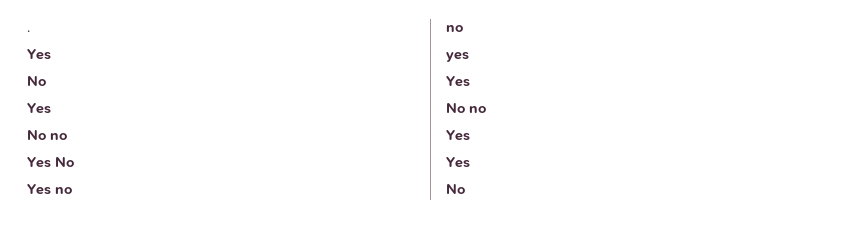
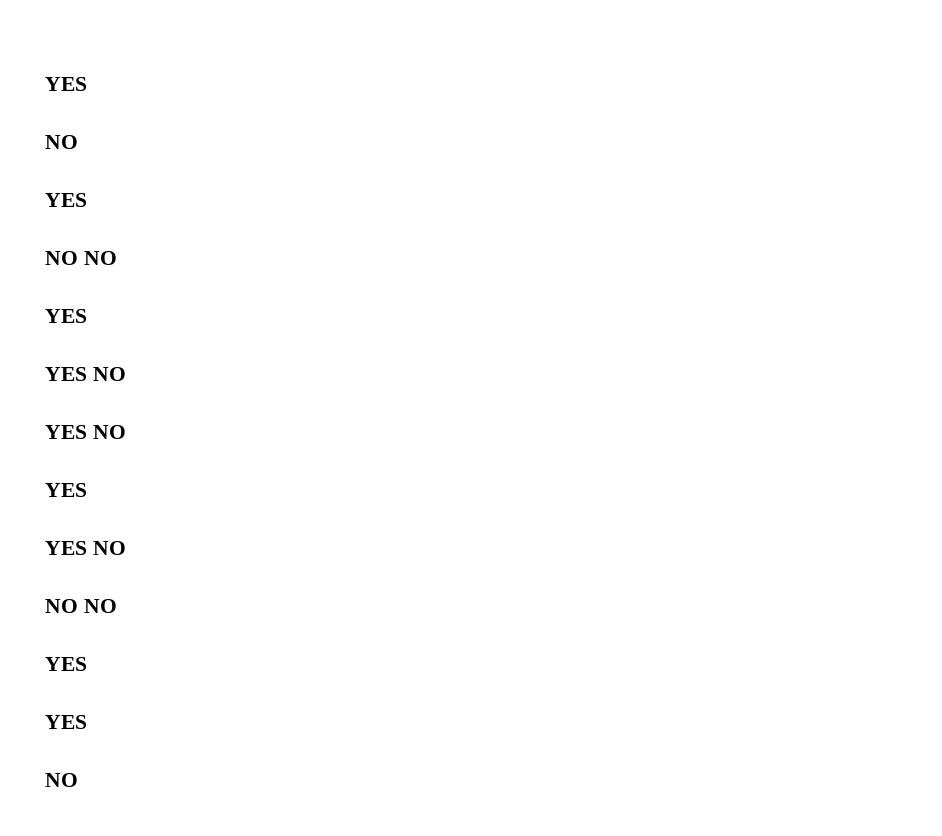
[27,30,30,32] [27,49,51,60] [27,76,46,86] [27,103,51,114] [27,130,67,140] [27,157,74,168] [27,184,72,195] [446,25,463,32] [446,52,469,62] [446,76,470,87] [446,103,486,113] [446,130,470,141] [446,157,470,168] [446,184,465,194] . // Yes // No // Yes // No no // Yes No // Yes no // no // yes // Yes // No no // Yes // Yes // No -> [45,77,87,91] [45,135,78,149] [45,193,87,207] [45,251,117,265] [45,309,87,323] [45,367,126,381] [45,425,126,439] [45,483,87,497] [45,541,126,555] [45,599,117,613] [45,657,87,671] [45,715,87,729] [45,773,78,787] YES // NO // YES // NO NO // YES // YES NO // YES NO // YES // YES NO // NO NO // YES // YES // NO

